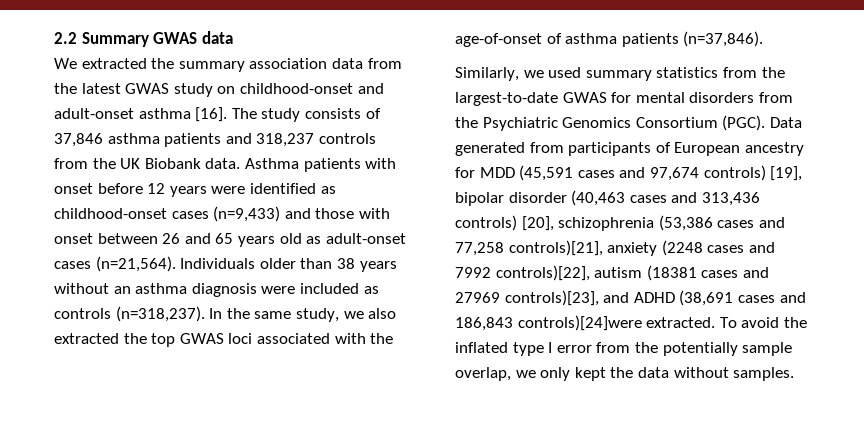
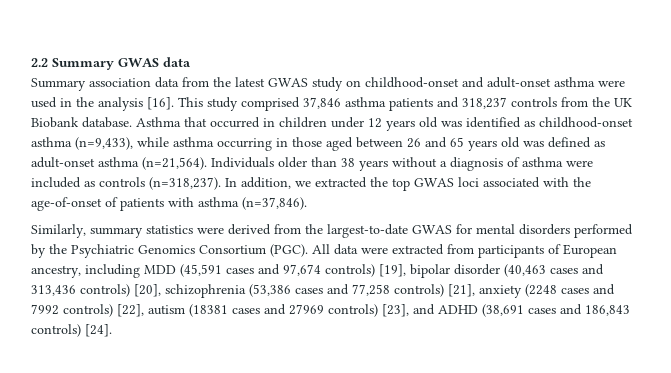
[54,58,245,72] We extracted the summary -> [31,78,86,91] Summary
[195,107,381,122] [16]. The study consists of -> [598,80,625,87] [31,97,300,111] were used in the analysis [16]. This study comprised
[205,158,397,172] [54,183,336,197] [54,206,390,222] [54,233,93,244] data. Asthma patients with onset before 12 years were identified as childhood-onset cases (n=9,433) and those with onset -> [82,117,633,131] [31,137,353,151] database. Asthma that occurred in children under 12 years old was identified as childhood-onset asthma (n=9,433), while asthma occurring in those aged
(302, 238) none -> [523,137,591,148] was defined
[54,261,91,269] cases -> [98,157,139,167] asthma
[113,283,257,297] an asthma diagnosis -> [440,157,563,171] a diagnosis of asthma
[226,308,397,322] the same study, we also -> [241,177,311,189] addition, we
[565,33,679,47] asthma patients -> [120,197,239,211] patients with asthma
[523,67,719,81] we used summary statistics -> [90,224,271,238] summary statistics were derived
[758,92,793,103] from -> [574,224,633,238] [31,244,46,258] performed by
[769,117,802,128] [455,142,525,156] Data generated -> [312,244,444,255] All data were extracted
[744,142,804,156] [455,167,475,178] ancestry for -> [31,264,140,278] ancestry, including
[508,240,603,256] controls)[21], -> [394,284,475,297] controls) [21],
[495,265,590,281] controls)[22], -> [63,304,144,317] controls) [22],
[504,290,599,306] controls)[23], -> [328,304,409,317] controls) [23],
[517,315,807,331] [455,342,793,356] [455,367,795,381] controls)[24]were extracted. To avoid the inflated type I error from the potentially sample overlap, we only kept the data without samples. -> [31,324,112,337] controls) [24].

